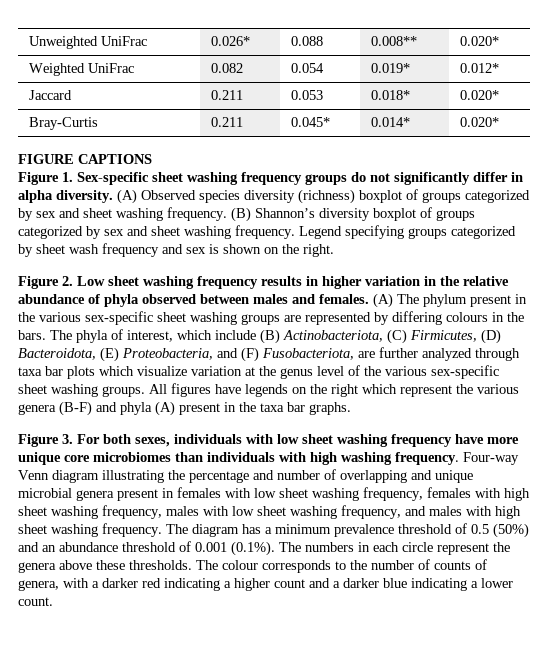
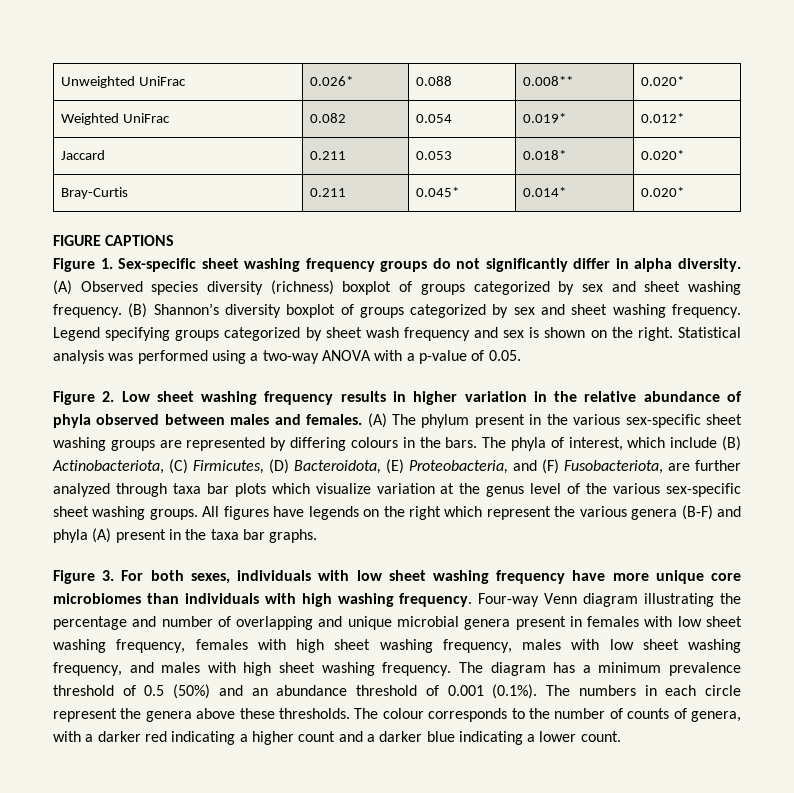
(334, 250) none -> [677,327,741,338] [53,350,521,364] Statistical analysis was performed using a two-way ANOVA with a p-value of 0.05.

